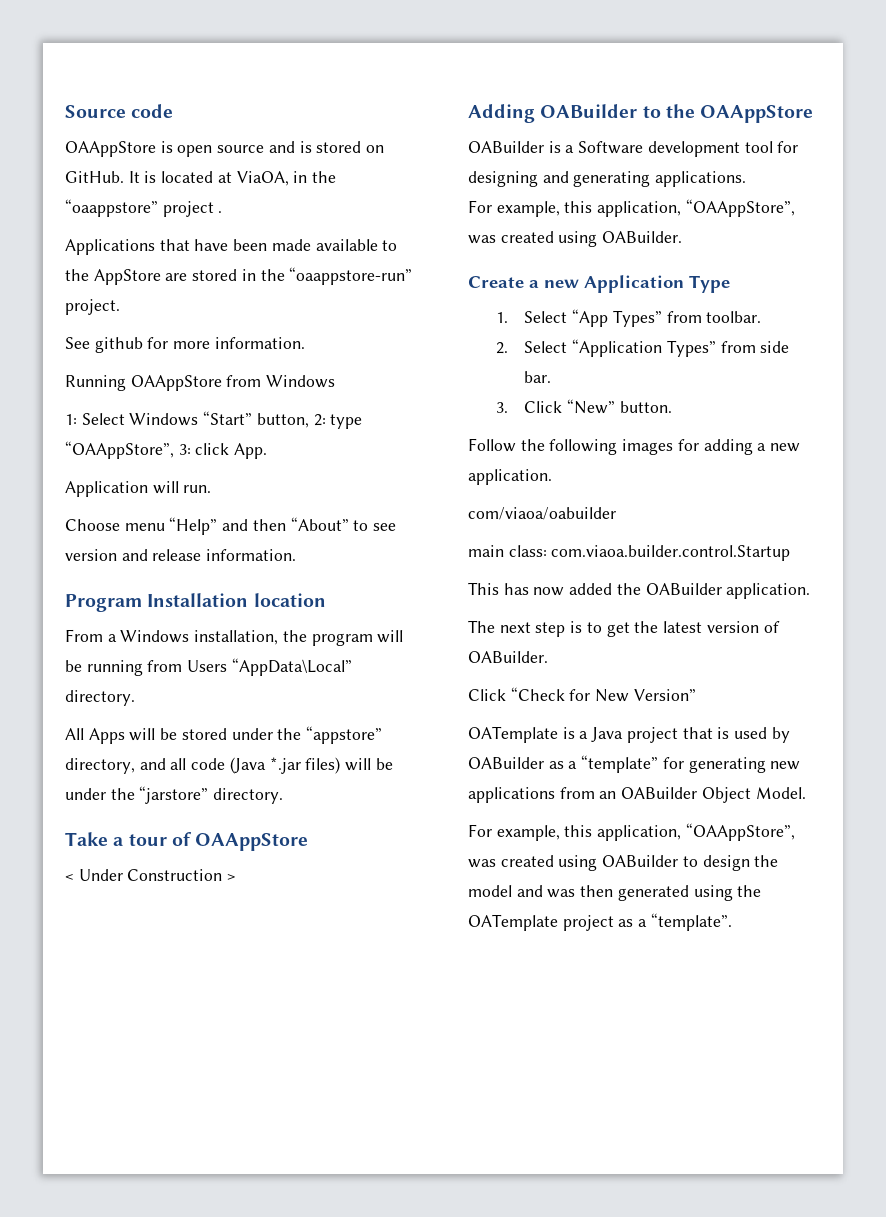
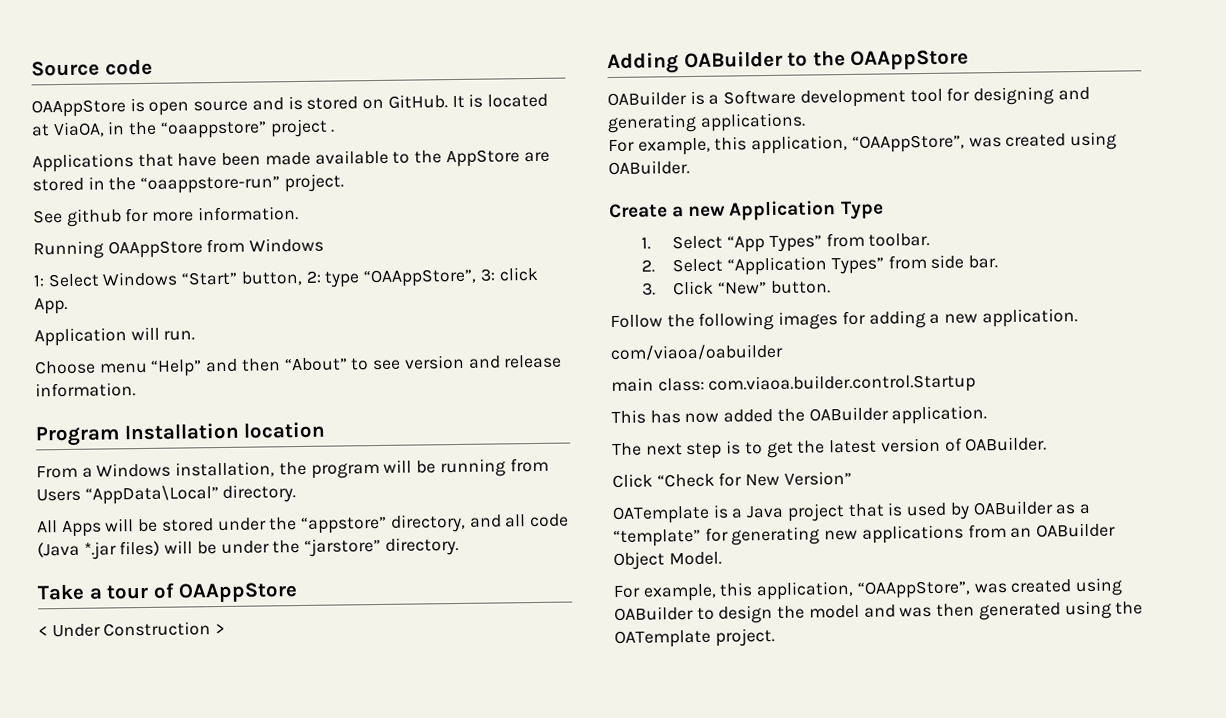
[562,913,732,931] project as a “template”. -> [714,627,775,647] project.

